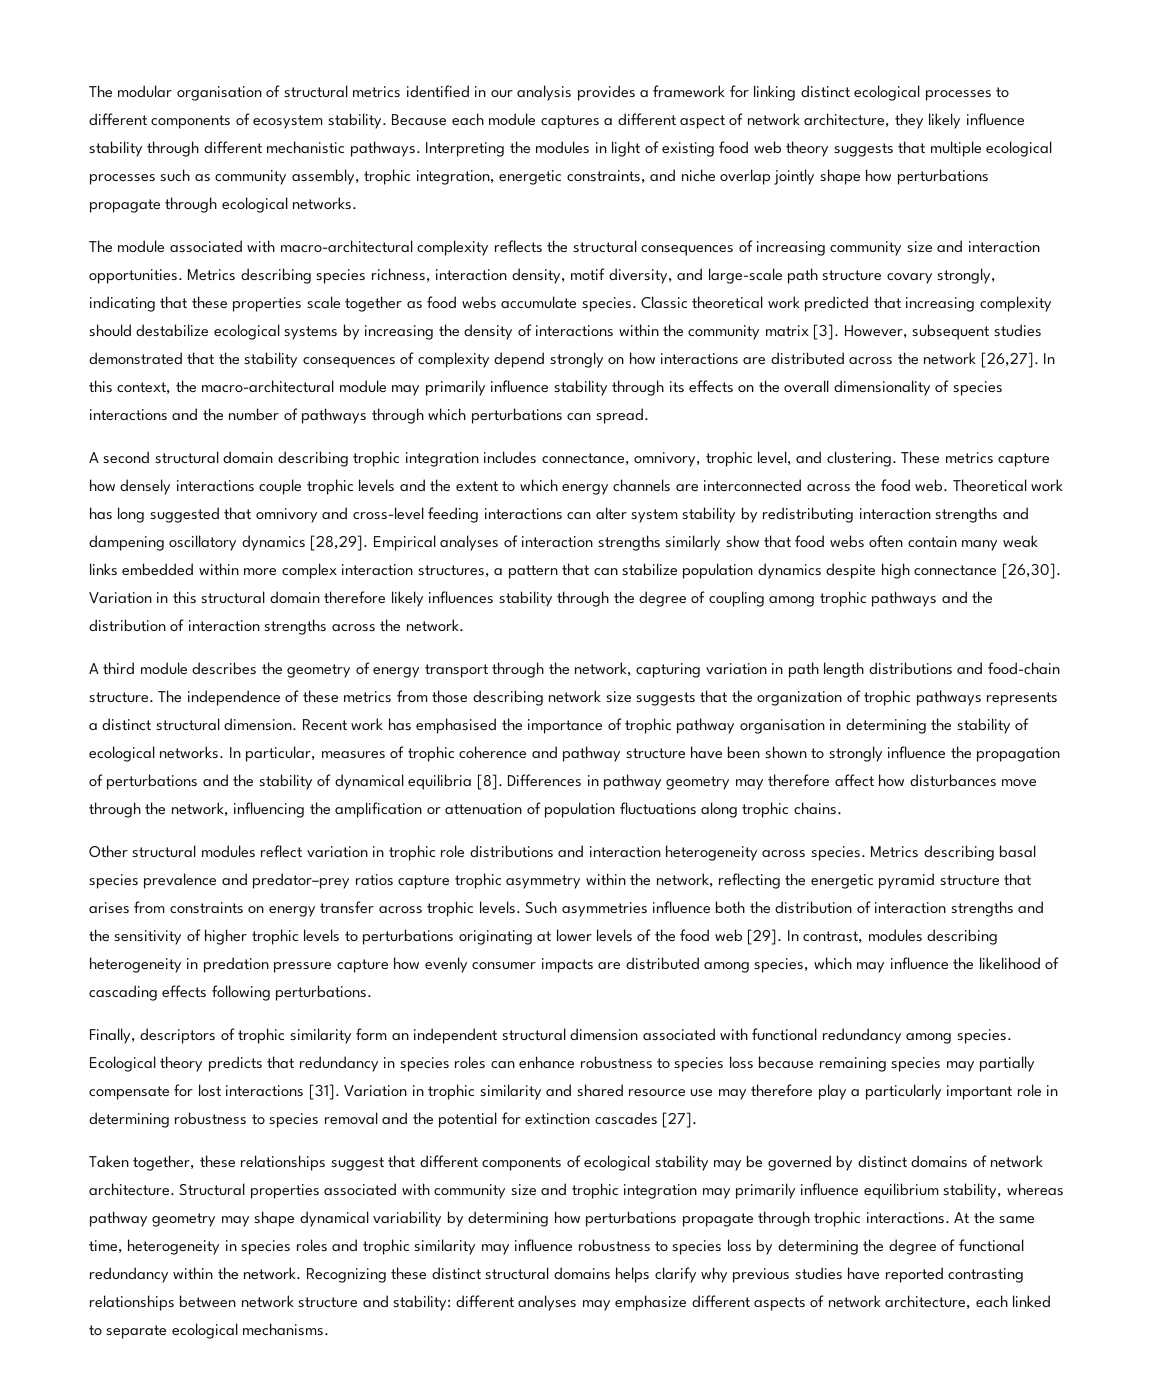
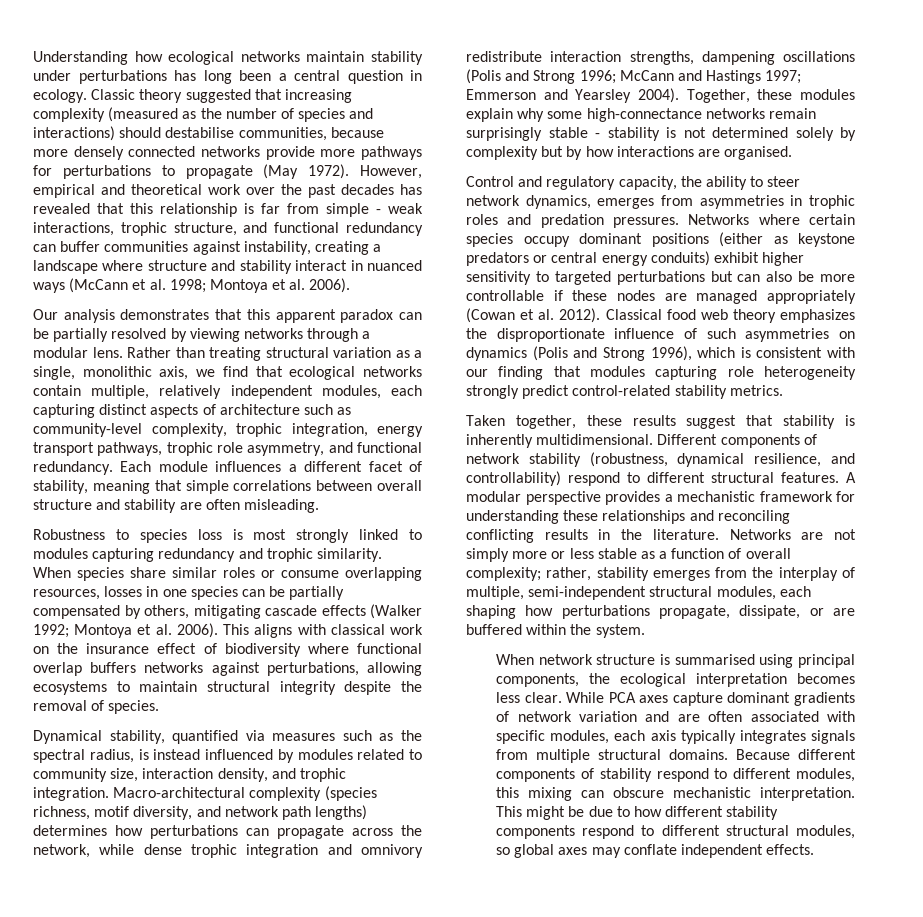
[89,85,1010,101] [89,113,1025,129] [89,141,1053,157] [89,169,989,185] [89,197,358,213] [89,240,1040,256] [89,268,997,284] [89,296,1052,312] [89,324,1042,340] [89,352,1056,368] [89,380,1003,396] [89,408,649,424] [89,451,1051,467] [89,479,1064,495] [89,507,1029,523] [89,535,1038,551] [89,563,1061,579] [89,591,994,607] [89,619,464,635] [89,662,1060,678] [89,690,1059,706] [89,718,1030,734] [89,746,1061,762] [89,774,1038,790] [89,802,842,818] [89,845,1037,861] [89,873,1032,889] [89,901,1045,917] [89,929,999,945] [89,957,1060,973] [89,985,373,1001] [89,1028,1012,1044] [89,1056,1036,1072] [89,1084,1059,1100] [89,1112,698,1128] The modular organisation of structural metrics identified in our analysis provides a framework for linking distinct ecological processes to different components of ecosystem stability. Because each module captures a different aspect of network architecture, they likely influence stability through different mechanistic pathways. Interpreting the modules in light of existing food web theory suggests that multiple ecological processes such as community assembly, trophic integration, energetic constraints, and niche overlap jointly shape how perturbations propagate through ecological networks. // The module associated with macro-architectural complexity reflects the structural consequences of increasing community size and interaction opportunities. Metrics describing species richness, interaction density, motif diversity, and large-scale path structure covary strongly, indicating that these properties scale together as food webs accumulate species. Classic theoretical work predicted that increasing complexity should destabilize ecological systems by increasing the density of interactions within the community matrix [3]. However, subsequent studies demonstrated that the stability consequences of complexity depend strongly on how interactions are distributed across the network [26,27]. In this context, the macro-architectural module may primarily influence stability through its effects on the overall dimensionality of species interactions and the number of pathways through which perturbations can spread. // A second structural domain describing trophic integration includes connectance, omnivory, trophic level, and clustering. These metrics capture how densely interactions couple trophic levels and the extent to which energy channels are interconnected across the food web. Theoretical work has long suggested that omnivory and cross-level feeding interactions can alter system stability by redistributing interaction strengths and dampening oscillatory dynamics [28,29]. Empirical analyses of interaction strengths similarly show that food webs often contain many weak links embedded within more complex interaction structures, a pattern that can stabilize population dynamics despite high connectance [26,30]. Variation in this structural domain therefore likely influences stability through the degree of coupling among trophic pathways and the distribution of interaction strengths across the network. // A third module describes the geometry of energy transport through the network, capturing variation in path length distributions and food-chain structure. The independence of these metrics from those describing network size suggests that the organization of trophic pathways represents a distinct structural dimension. Recent work has emphasised the importance of trophic pathway organisation in determining the stability of ecological networks. In particular, measures of trophic coherence and pathway structure have been shown to strongly influence the propagation of perturbations and the stability of dynamical equilibria [8]. Differences in pathway geometry may therefore affect how disturbances move through the network, influencing the amplification or attenuation of population fluctuations along trophic chains. // Other structural modules reflect variation in trophic role distributions and interaction heterogeneity across species. Metrics describing basal species prevalence and predator–prey ratios capture trophic asymmetry within the network, reflecting the energetic pyramid structure that arises from constraints on energy transfer across trophic levels. Such asymmetries influence both the distribution of interaction strengths and the sensitivity of higher trophic levels to perturbations originating at lower levels of the food web [29]. In contrast, modules describing heterogeneity in predation pressure capture how evenly consumer impacts are distributed among species, which may influence the likelihood of cascading effects following perturbations. // Finally, descriptors of trophic similarity form an independent structural dimension associated with functional redundancy among species. Ecological theory predicts that redundancy in species roles can enhance robustness to species loss because remaining species may partially compensate for lost interactions [31]. Variation in trophic similarity and shared resource use may therefore play a particularly important role in determining robustness to species removal and the potential for extinction cascades [27]. -> [33,51,423,65] [33,70,422,84] [33,89,352,103] [33,107,374,122] [33,126,384,141] [33,146,422,160] [33,164,422,179] [33,184,422,198] [33,203,423,217] [33,222,424,236] [33,241,382,255] [33,260,422,274] [33,278,351,293] [33,309,422,323] [33,328,371,342] [33,347,422,361] [33,366,423,380] [33,385,422,399] [33,404,352,418] [33,423,423,437] [33,442,422,456] [33,461,422,475] [33,480,422,494] [33,499,319,513] [33,529,422,543] [33,548,382,562] [33,567,422,581] [33,586,345,600] [33,604,422,619] [33,623,424,638] [33,643,422,657] [33,662,422,676] [33,681,422,695] [33,700,160,714] [33,730,422,744] [33,749,422,763] [33,768,346,782] [33,786,377,801] [33,805,368,820] [33,825,422,839] [33,844,423,858] [466,51,855,65] [466,69,802,84] [466,88,855,103] [466,108,816,122] [466,127,856,141] [466,146,793,160] [466,176,801,190] [466,195,855,209] [466,214,855,228] [466,232,855,247] [466,251,805,266] [466,271,855,285] [466,290,856,304] [466,308,855,323] [466,328,855,342] [466,346,855,361] [466,366,856,380] [466,385,783,399] Understanding how ecological networks maintain stability under perturbations has long been a central question in ecology. Classic theory suggested that increasing complexity (measured as the number of species and interactions) should destabilise communities, because more densely connected networks provide more pathways for perturbations to propagate (May 1972). However, empirical and theoretical work over the past decades has revealed that this relationship is far from simple - weak interactions, trophic structure, and functional redundancy can buffer communities against instability, creating a landscape where structure and stability interact in nuanced ways (McCann et al. 1998; Montoya et al. 2006). // Our analysis demonstrates that this apparent paradox can be partially resolved by viewing networks through a modular lens. Rather than treating structural variation as a single, monolithic axis, we find that ecological networks contain multiple, relatively independent modules, each capturing distinct aspects of architecture such as community-level complexity, trophic integration, energy transport pathways, trophic role asymmetry, and functional redundancy. Each module influences a different facet of stability, meaning that simple correlations between overall structure and stability are often misleading. // Robustness to species loss is most strongly linked to modules capturing redundancy and trophic similarity. When species share similar roles or consume overlapping resources, losses in one species can be partially compensated by others, mitigating cascade effects (Walker 1992; Montoya et al. 2006). This aligns with classical work on the insurance effect of biodiversity where functional overlap buffers networks against perturbations, allowing ecosystems to maintain structural integrity despite the removal of species. // Dynamical stability, quantified via measures such as the spectral radius, is instead influenced by modules related to community size, interaction density, and trophic integration. Macro-architectural complexity (species richness, motif diversity, and network path lengths) determines how perturbations can propagate across the network, while dense trophic integration and omnivory redistribute interaction strengths, dampening oscillations (Polis and Strong 1996; McCann and Hastings 1997; Emmerson and Yearsley 2004). Together, these modules explain why some high-connectance networks remain surprisingly stable - stability is not determined solely by complexity but by how interactions are organised. // Control and regulatory capacity, the ability to steer network dynamics, emerges from asymmetries in trophic roles and predation pressures. Networks where certain species occupy dominant positions (either as keystone predators or central energy conduits) exhibit higher sensitivity to targeted perturbations but can also be more controllable if these nodes are managed appropriately (Cowan et al. 2012). Classical food web theory emphasizes the disproportionate influence of such asymmetries on dynamics (Polis and Strong 1996), which is consistent with our finding that modules capturing role heterogeneity strongly predict control-related stability metrics.
[240,1155,327,1171] relationships -> [632,415,676,426] results
[419,1155,1044,1171] [89,1183,1064,1199] [89,1211,1036,1227] [89,1239,1024,1255] [89,1267,1025,1283] [89,1295,1052,1311] [89,1323,330,1339] different components of ecological stability may be governed by distinct domains of network architecture. Structural properties associated with community size and trophic integration may primarily influence equilibrium stability, whereas pathway geometry may shape dynamical variability by determining how perturbations propagate through trophic interactions. At the same time, heterogeneity in species roles and trophic similarity may influence robustness to species loss by determining the degree of functional redundancy within the network. Recognizing these distinct structural domains helps clarify why previous studies have reported contrasting relationships between network structure and stability: different analyses may emphasize different aspects of network architecture, each linked to separate ecological mechanisms. -> [783,415,855,429] [466,434,817,448] [466,452,855,467] [466,471,856,486] [466,491,855,505] [466,510,790,524] [466,529,856,543] [466,548,791,562] [466,567,855,581] [466,586,811,600] [466,605,855,619] [466,624,645,638] [496,654,855,668] [496,673,855,687] [496,692,855,706] [496,711,855,722] [496,730,855,744] [496,749,856,763] [496,768,855,782] [496,787,855,801] [496,806,779,820] [496,825,855,839] [496,844,815,858] stability is inherently multidimensional. Different components of network stability (robustness, dynamical resilience, and controllability) respond to different structural features. A modular perspective provides a mechanistic framework for understanding these relationships and reconciling conflicting results in the literature. Networks are not simply more or less stable as a function of overall complexity; rather, stability emerges from the interplay of multiple, semi-independent structural modules, each shaping how perturbations propagate, dissipate, or are buffered within the system. // When network structure is summarised using principal components, the ecological interpretation becomes less clear. While PCA axes capture dominant gradients of network variation and are often associated with specific modules, each axis typically integrates signals from multiple structural domains. Because different components of stability respond to different modules, this mixing can obscure mechanistic interpretation. This might be due to how different stability components respond to different structural modules, so global axes may conflate independent effects.

